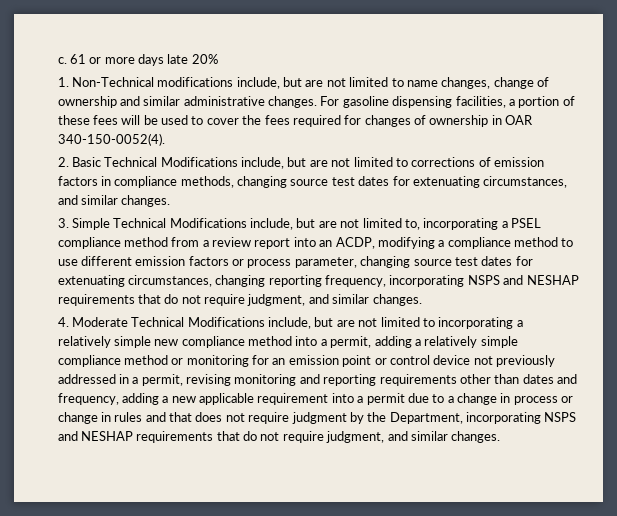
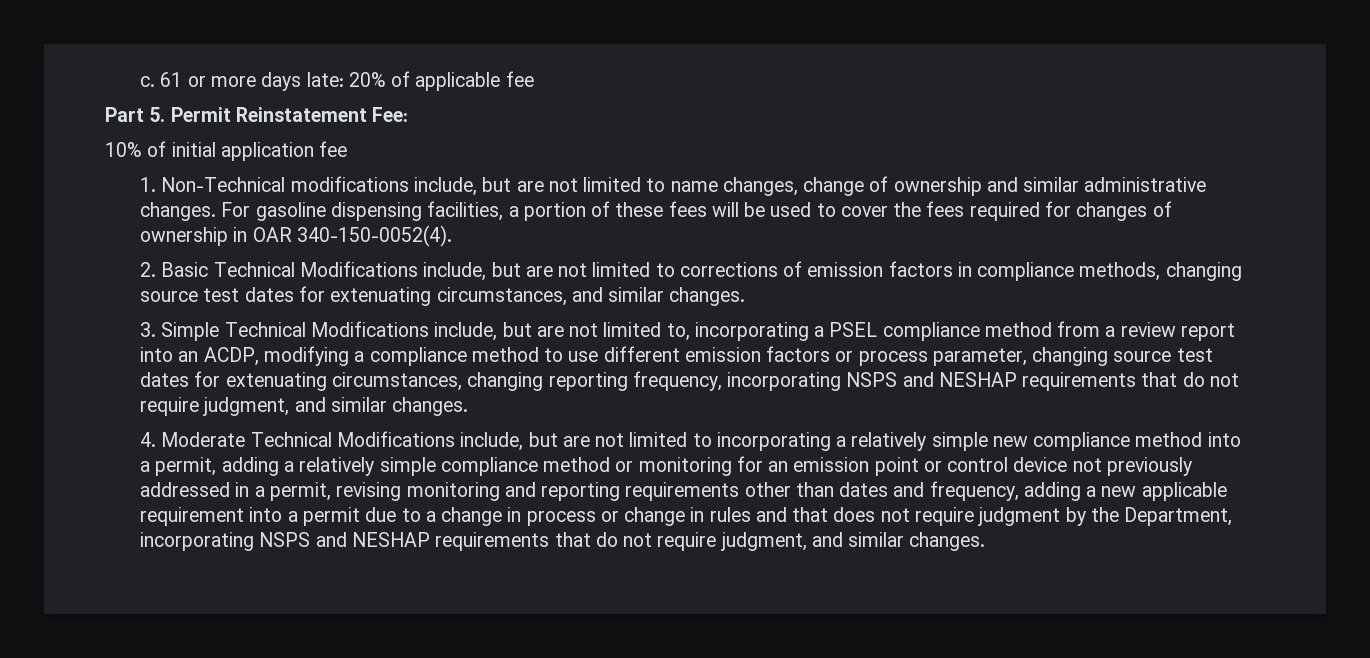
[167,54,189,64] late -> [306,72,344,87] late:
(218, 59) none -> [391,71,534,91] [105,107,409,122] [105,141,348,161] of applicable fee // Part 5. Permit Reinstatement Fee: // 10% of initial application fee

